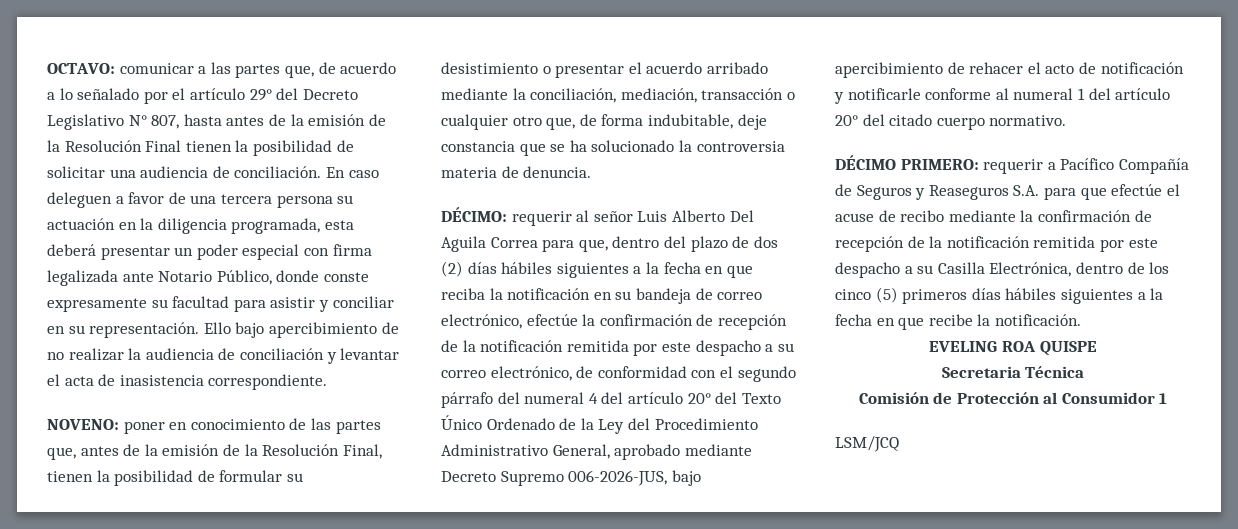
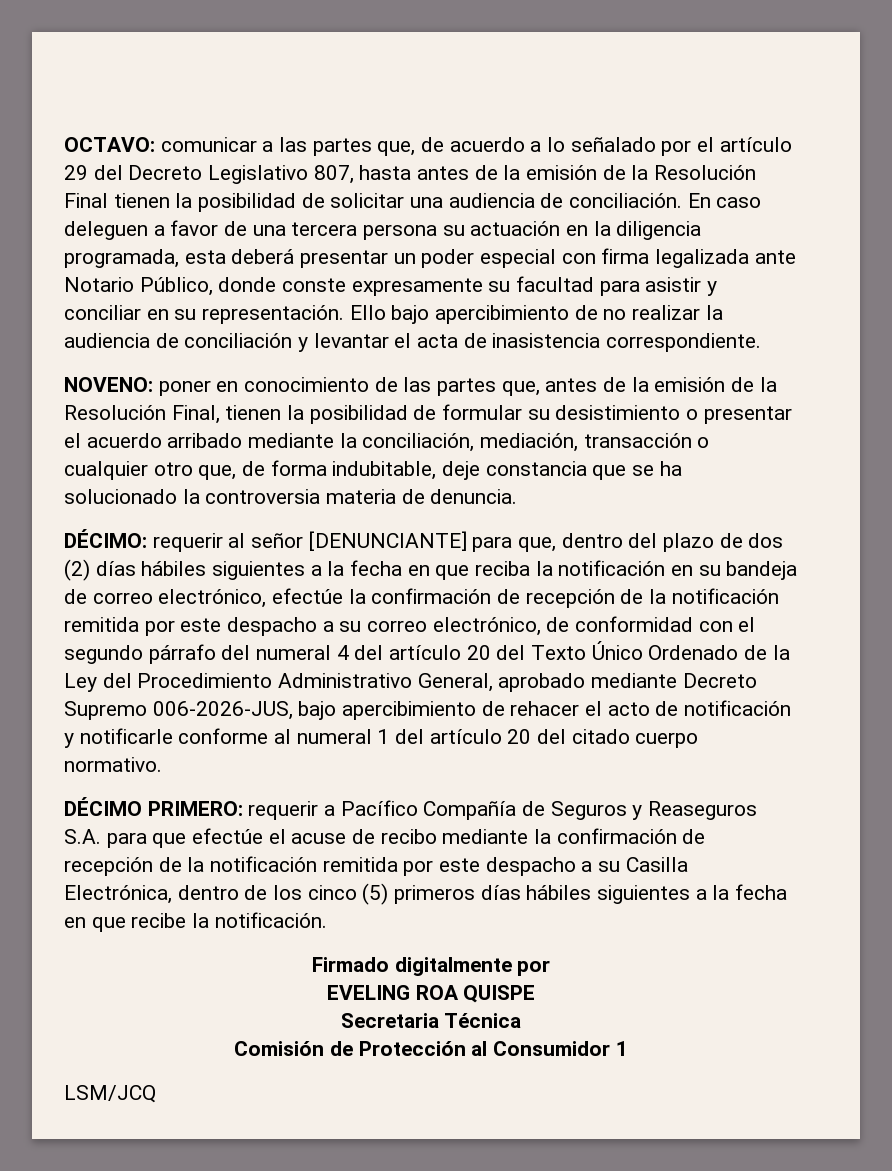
[249,89,272,101] 29° -> [64,165,88,180] 29
[128,115,147,126] N° -> (309, 174) none
[637,210,754,222] [441,236,538,252] Luis Alberto Del Aguila Correa -> [308,531,467,551] [DENUNCIANTE]
[687,393,711,404] 20° -> [466,645,491,660] 20
[835,115,858,126] 20° -> [507,729,532,744] 20
(1081, 320) none -> [311,957,551,976] // Firmado digitalmente por

